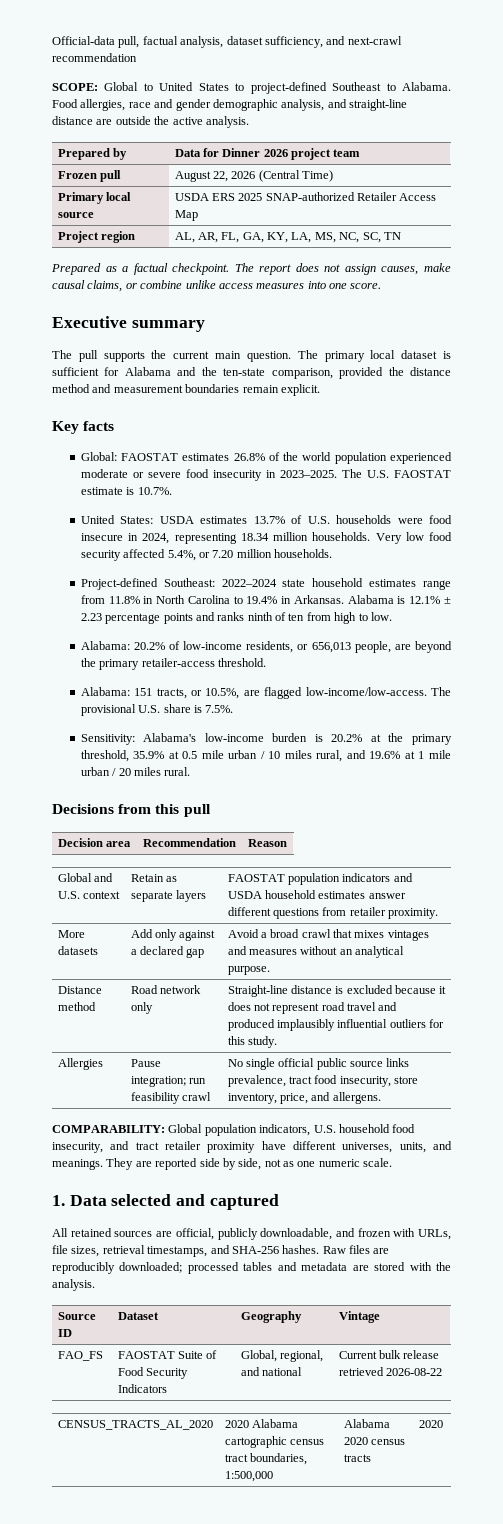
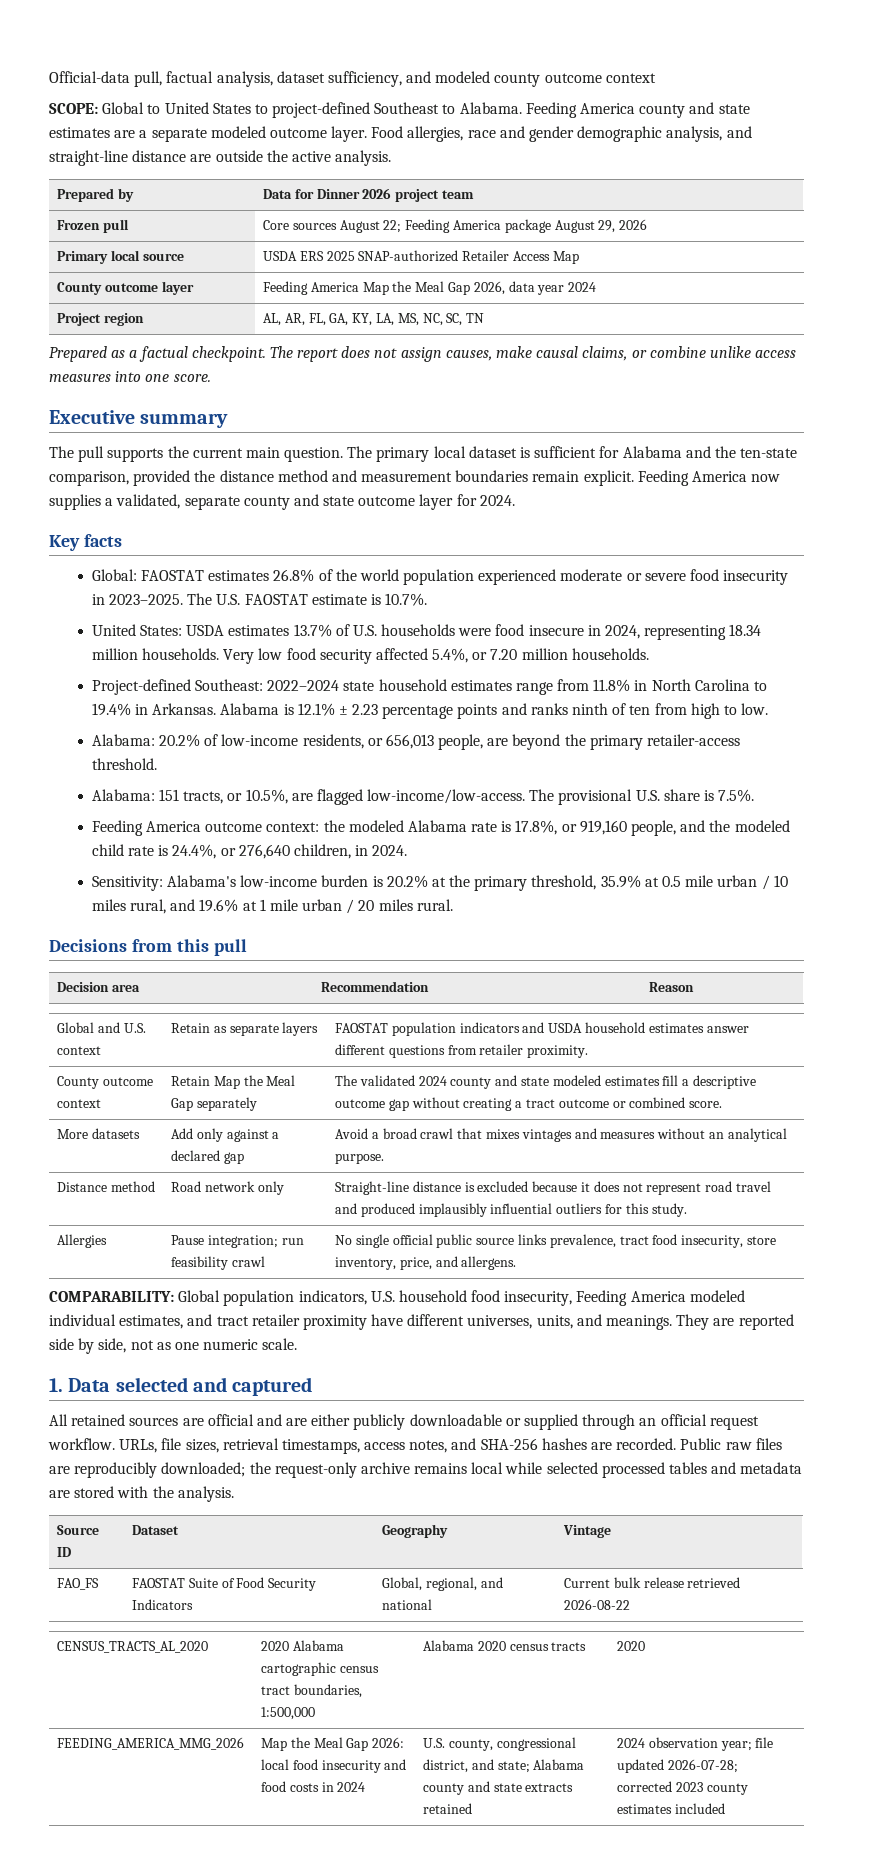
[347,36,402,45] [52,53,137,62] next-crawl recommendation -> [435,71,656,87] modeled county outcome context
(452, 86) none -> [525,102,750,118] [49,126,368,142] Feeding America county and state estimates are a separate modeled outcome layer.
[174,170,334,182] August 22, 2026 (Central Time) -> [263,219,648,233] Core sources August 22; Feeding America package August 29, 2026
(198, 215) none -> [57,281,194,295] [263,281,597,295] // County outcome layer | Feeding America Map the Meal Gap 2026, data year 2024
(320, 390) none -> [637,470,781,486] [49,494,515,510] Feeding America now supplies a validated, separate county and state outcome layer for 2024.
(234, 709) none -> [91,820,790,836] [91,844,408,859] // Feeding America outcome context: the modeled Alabama rate is 17.8%, or 919,160 people, and the modeled child rate is 24.4%, or 276,640 children, in 2024.
(439, 913) none -> [57,1076,153,1089] [57,1099,102,1108] [171,1075,296,1089] [171,1097,257,1111] [335,1075,756,1089] [335,1097,723,1111] // County outcome context | Retain Map the Meal Gap separately | The validated 2024 county and state modeled estimates fill a descriptive outcome gap without creating a tract outcome or combined score.
(103, 1147) none -> [576,1290,745,1306] [49,1314,184,1329] Feeding America modeled individual estimates,
[175,1228,416,1240] official, publicly downloadable, and frozen with -> [207,1414,759,1430] [48,1438,115,1450] official and are either publicly downloadable or supplied through an official request workflow.
[210,1245,390,1254] [52,1262,183,1274] and SHA-256 hashes. Raw files are reproducibly downloaded; -> [364,1438,782,1453] [49,1462,598,1478] access notes, and SHA-256 hashes are recorded. Public raw files are reproducibly downloaded; the request-only archive remains local while selected
(443, 1424) none -> [57,1737,245,1750] [261,1737,405,1751] [261,1759,407,1773] [261,1781,366,1792] [423,1737,576,1751] [423,1759,585,1773] [423,1781,574,1795] [423,1803,473,1814] [617,1737,774,1751] [617,1759,738,1773] [617,1781,748,1795] [617,1803,725,1814] // FEEDING_AMERICA_MMG_2026 | Map the Meal Gap 2026: local food insecurity and food costs in 2024 | U.S. county, congressional district, and state; Alabama county and state extracts retained | 2024 observation year; file updated 2026-07-28; corrected 2023 county estimates included

